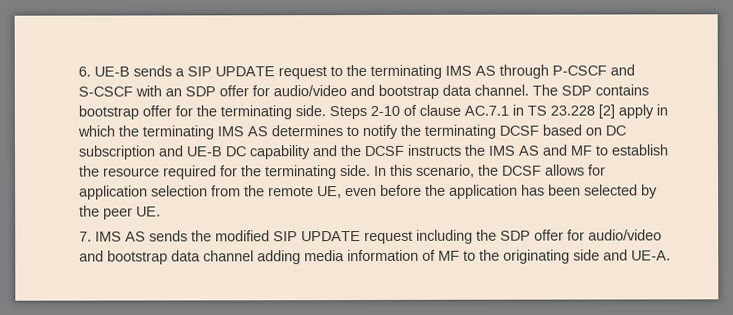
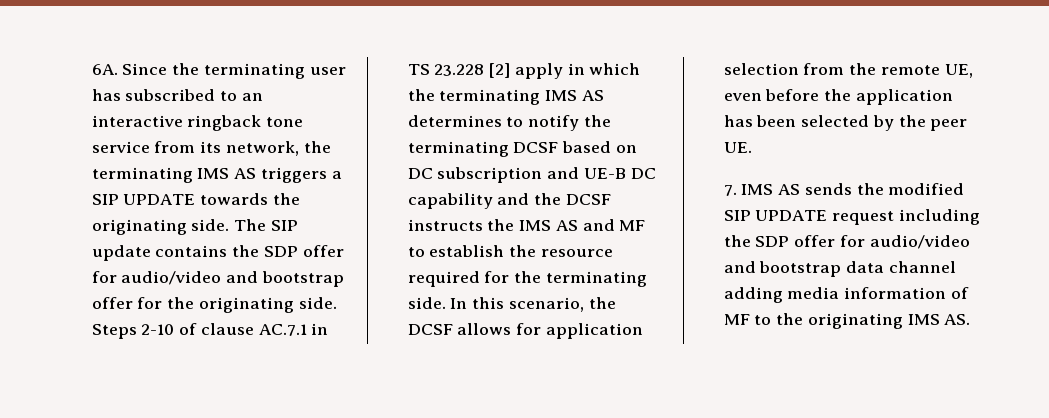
[78,64,636,80] [78,84,650,99] [78,105,140,120] 6. UE-B sends a SIP UPDATE request to the terminating IMS AS through P-CSCF and S-CSCF with an SDP offer for audio/video and bootstrap data channel. The SDP contains bootstrap -> [91,63,346,79] [91,89,263,101] [91,115,304,131] [91,141,331,156] [91,167,342,183] [91,193,300,205] [91,219,298,235] [91,245,344,261] [91,271,344,287] 6A. Since the terminating user has subscribed to an interactive ringback tone service from its network, the terminating IMS AS triggers a SIP UPDATE towards the originating side. The SIP update contains the SDP offer for audio/video and bootstrap
[220,105,293,120] terminating -> [198,297,294,313] originating
[573,249,672,261] side and UE-A. -> [907,314,971,325] IMS AS.

